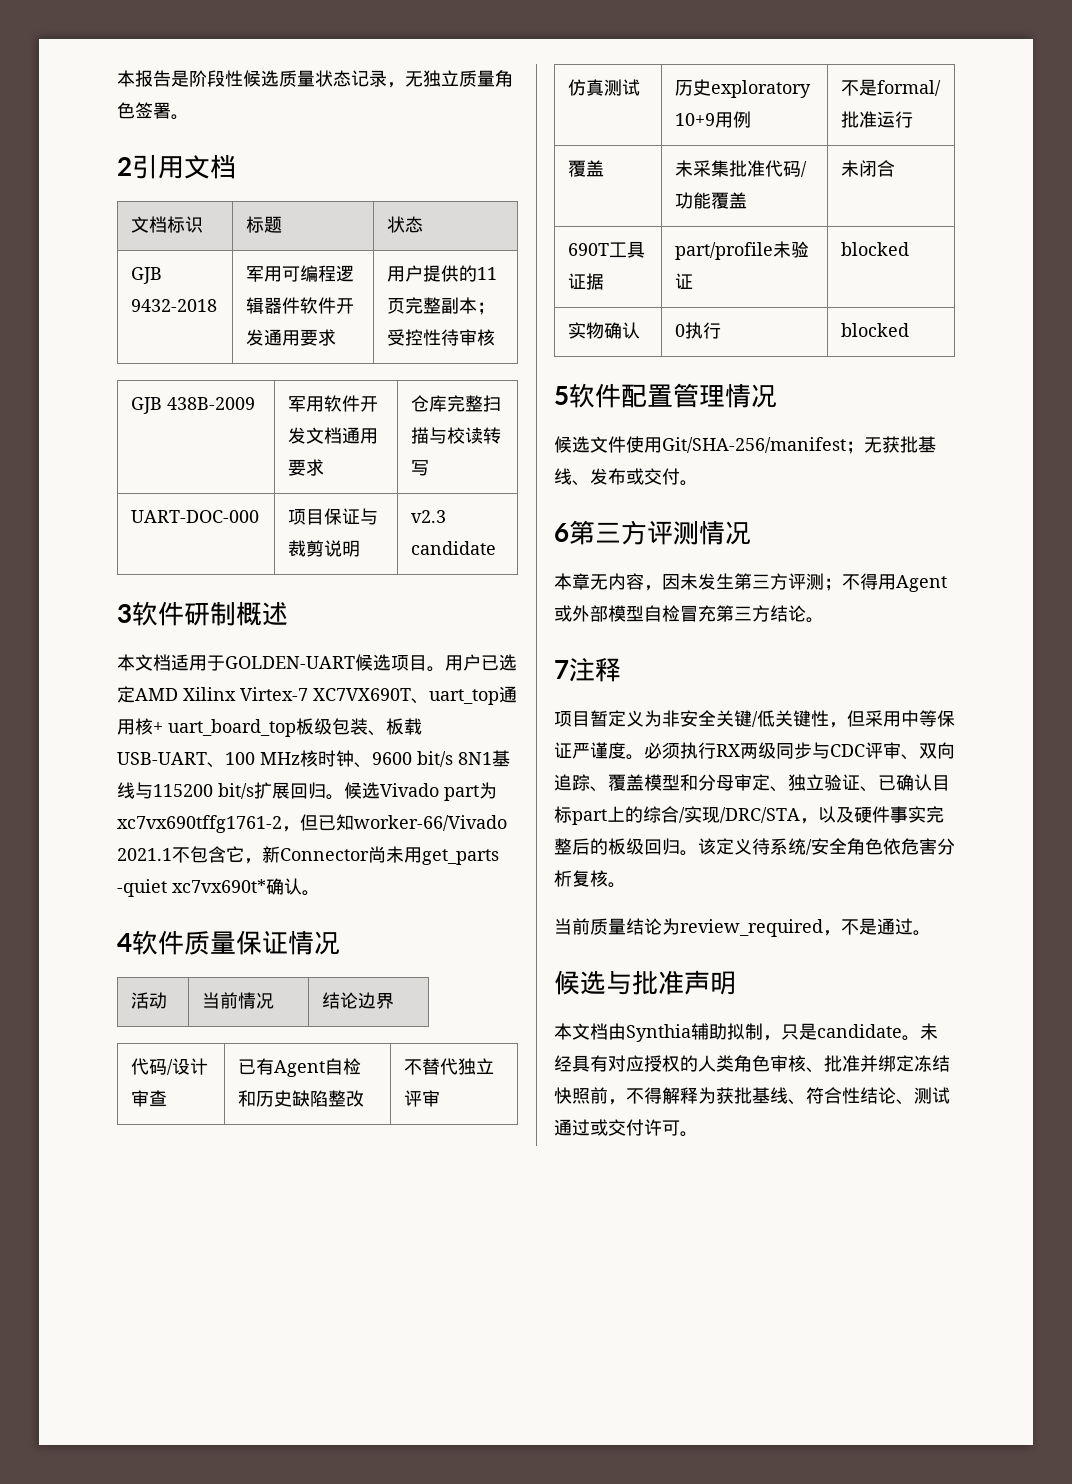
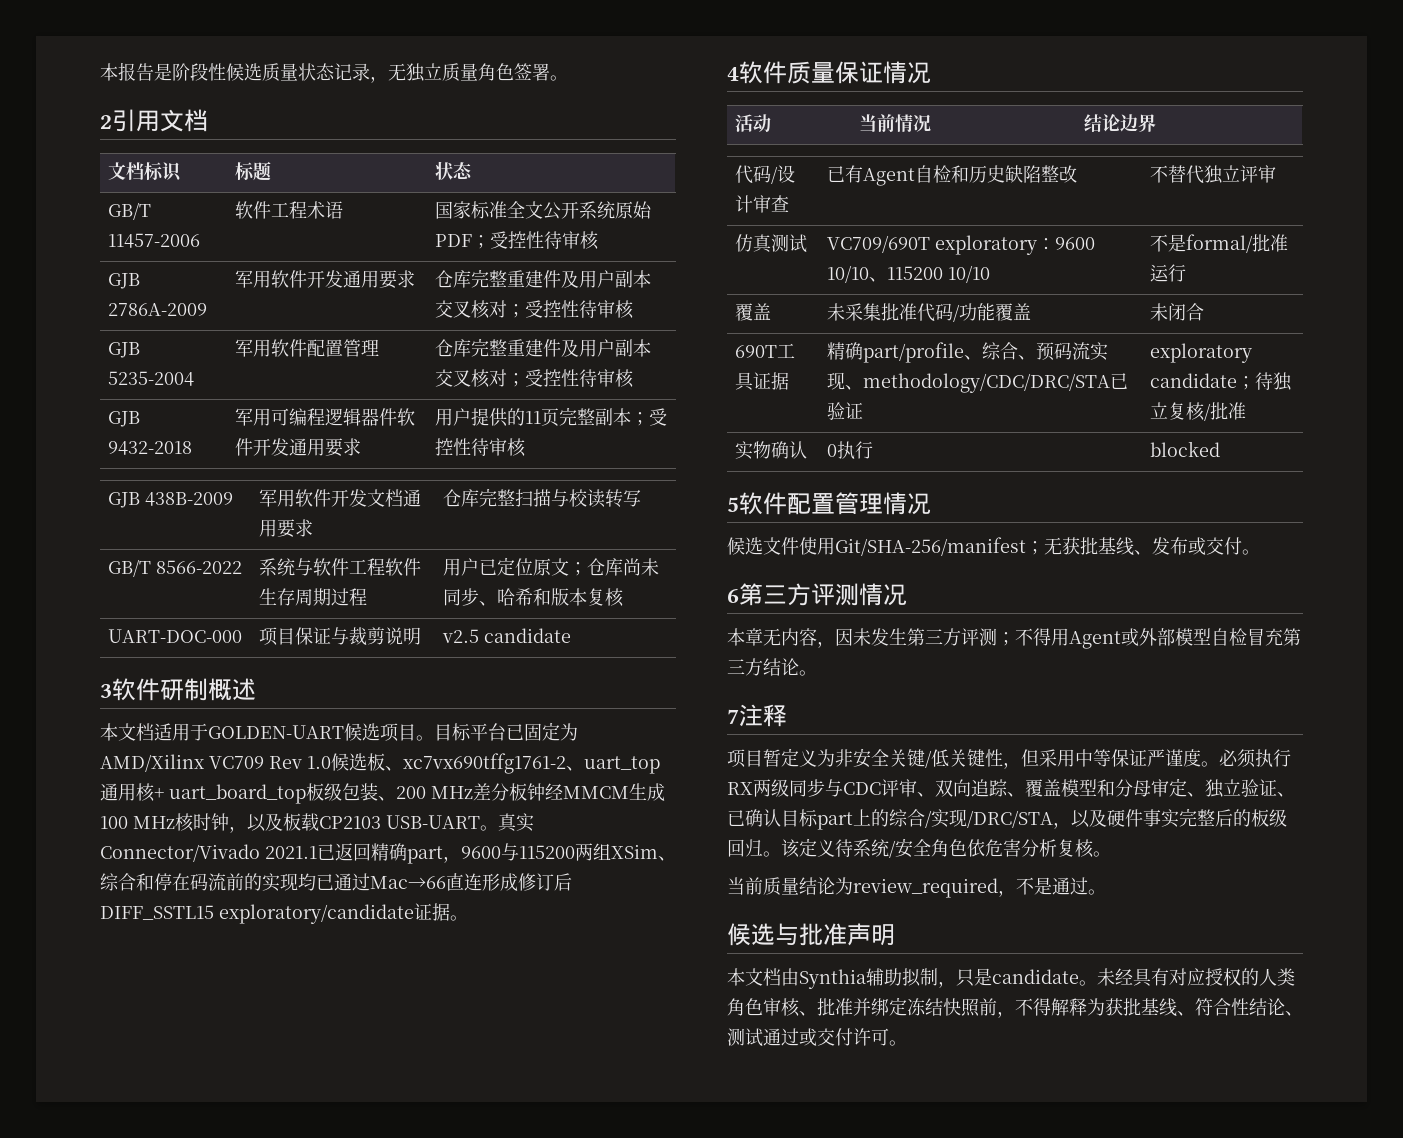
(424, 224) none -> [108,202,152,220] [108,233,201,248] [235,201,344,219] [435,201,653,220] [435,231,600,250] [108,273,141,289] [108,303,208,316] [235,270,416,289] [435,269,652,288] [435,300,635,319] [108,342,141,358] [108,371,195,386] [235,339,380,357] [435,338,652,357] [435,369,635,388] // GB/T 11457-2006 | 软件工程术语 | 国家标准全文公开系统原始PDF；受控性待审核 // GJB 2786A-2009 | 军用软件开发通用要求 | 仓库完整重建件及用户副本交叉核对；受控性待审核 // GJB 5235-2004 | 军用软件配置管理 | 仓库完整重建件及用户副本交叉核对；受控性待审核
(430, 468) none -> [108,559,243,577] [259,558,422,576] [259,588,368,606] [443,557,660,576] [443,588,625,607] // GB/T 8566-2022 | 系统与软件工程软件生存周期过程 | 用户已定位原文；仓库尚未同步、哈希和版本复核
[411,510,447,523] v2.3 -> [442,629,480,643] v2.5
[445,654,517,671] [117,686,411,703] 用户已选定AMD Xilinx Virtex-7 XC7VX690T -> [434,722,578,741] [100,753,566,774] 目标平台已固定为AMD/Xilinx VC709 Rev 1.0候选板、xc7vx690tffg1761-2
[386,718,422,735] [117,750,510,768] [117,782,497,801] [117,814,507,833] [117,846,499,865] [117,878,302,897] 板载USB-UART、100 MHz核时钟、9600 bit/s 8N1基线与115200 bit/s扩展回归。候选Vivado part为xc7vx690tffg1761-2，但已知worker-66/Vivado 2021.1不包含它，新Connector尚未用get_parts -quiet xc7vx690t*确认 -> [396,783,665,801] [100,813,534,833] [100,843,676,864] [100,873,572,892] [100,903,450,924] 200 MHz差分板钟经MMCM生成100 MHz核时钟，以及板载CP2103 USB-UART。真实Connector/Vivado 2021.1已返回精确part，9600与115200两组XSim、综合和停在码流前的实现均已通过Mac→66直连形成修订后DIFF_SSTL15 exploratory/candidate证据
[675,79,812,98] [675,111,752,128] 历史exploratory 10+9用例 -> [827,235,1096,255] [827,265,991,283] VC709/690T exploratory：9600 10/10、115200 10/10
[675,241,810,260] [675,273,694,289] [841,242,910,256] part/profile未验证 | blocked -> [827,342,1109,363] [827,372,1129,393] [827,402,864,420] [1150,343,1253,363] [1150,372,1293,391] [1150,402,1247,421] 精确part/profile、综合、预码流实现、methodology/CDC/DRC/STA已验证 | exploratory candidate；待独立复核/批准

